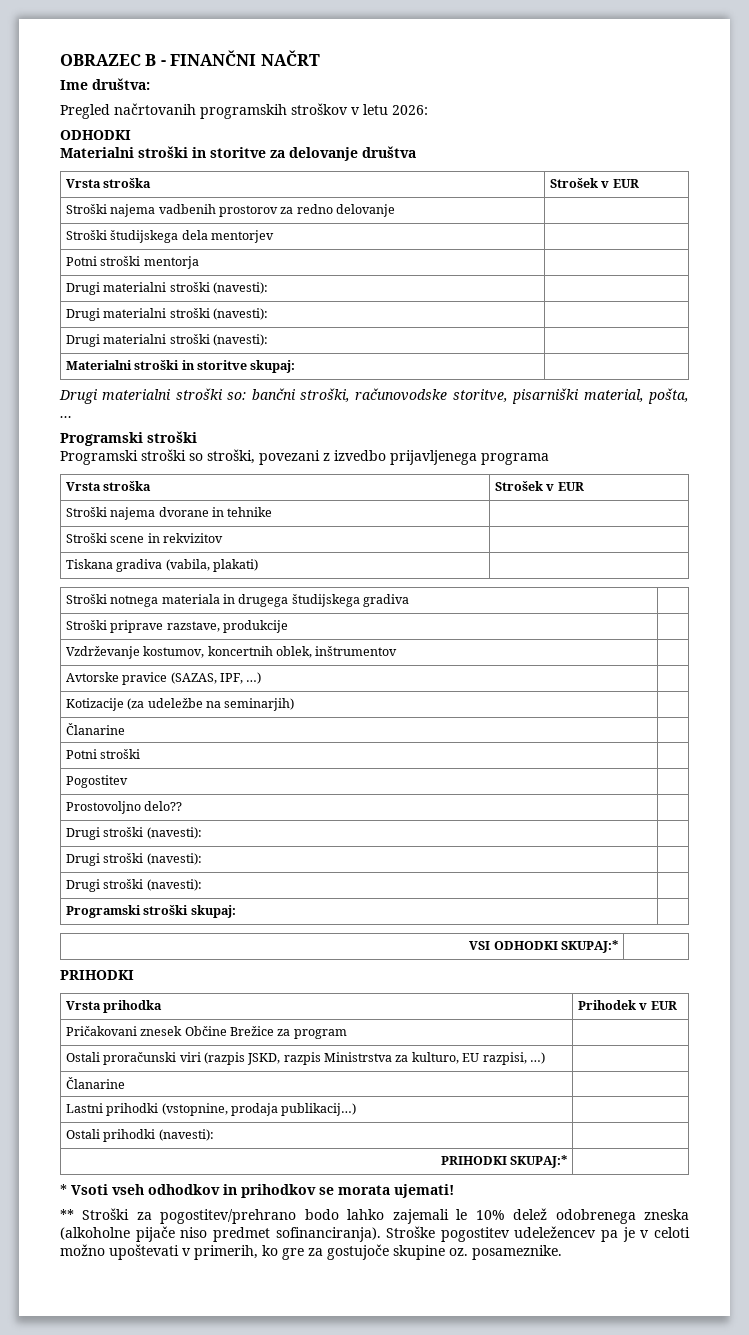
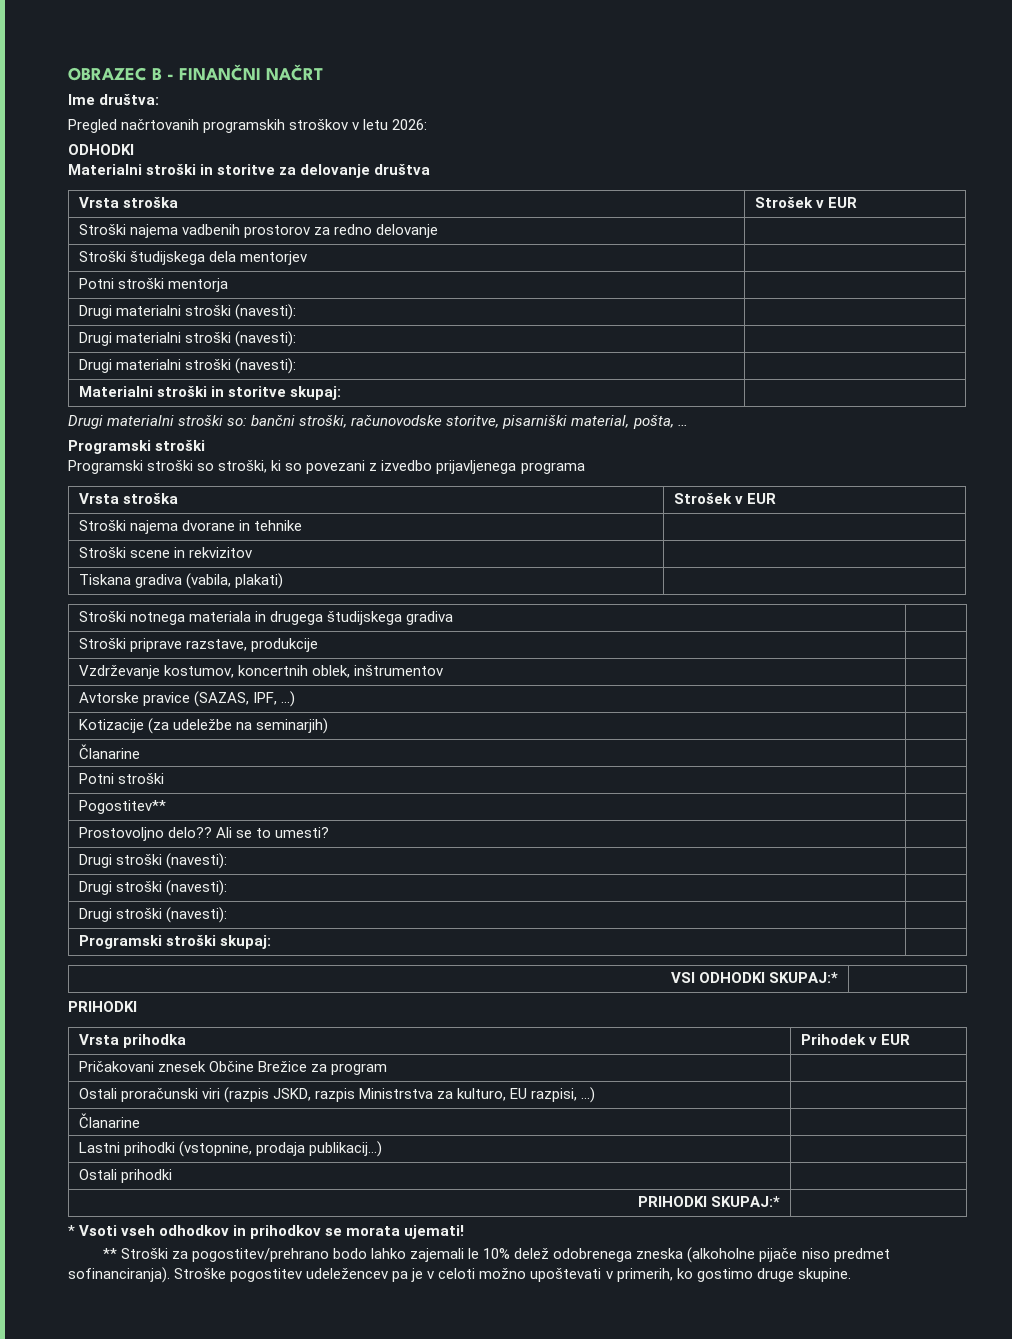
(255, 456) none -> [271,460,303,471] ki so
[65,775,128,788] Pogostitev -> [78,800,166,814] Pogostitev**
(183, 806) none -> [215,827,329,838] Ali se to umesti?
[158,1129,214,1141] (navesti): -> (172, 1176) none
[282,1244,562,1260] gre za gostujoče skupine oz. posameznike. -> [696,1268,851,1282] gostimo druge skupine.

